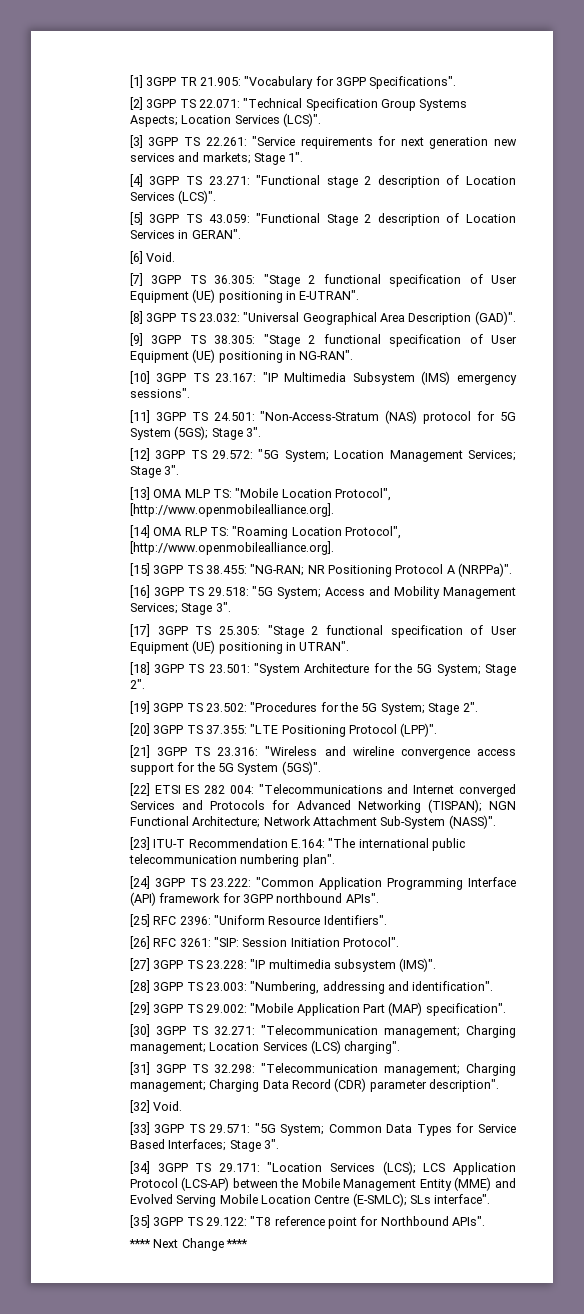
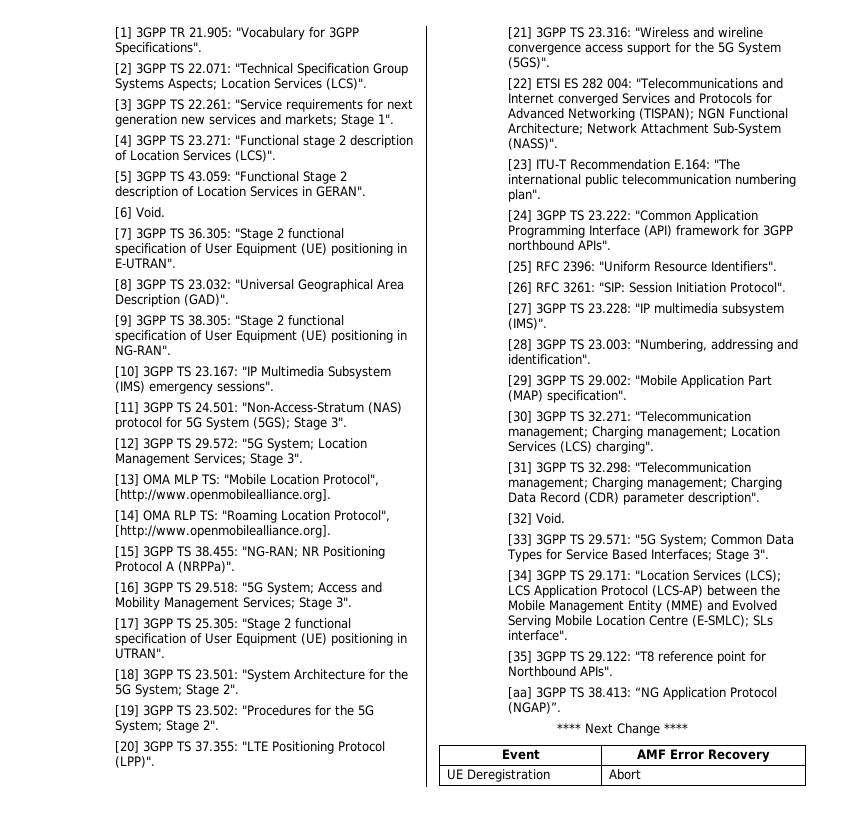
[128,1238,248,1251] **** Next Change **** -> [507,687,777,700] [507,702,561,714] [557,723,688,736] [501,749,540,760] [637,749,770,762] [447,769,551,782] [609,769,642,780] [aa] 3GPP TS 38.413: “NG Application Protocol (NGAP)”. // **** Next Change **** // Event | AMF Error Recovery // UE Deregistration | Abort

